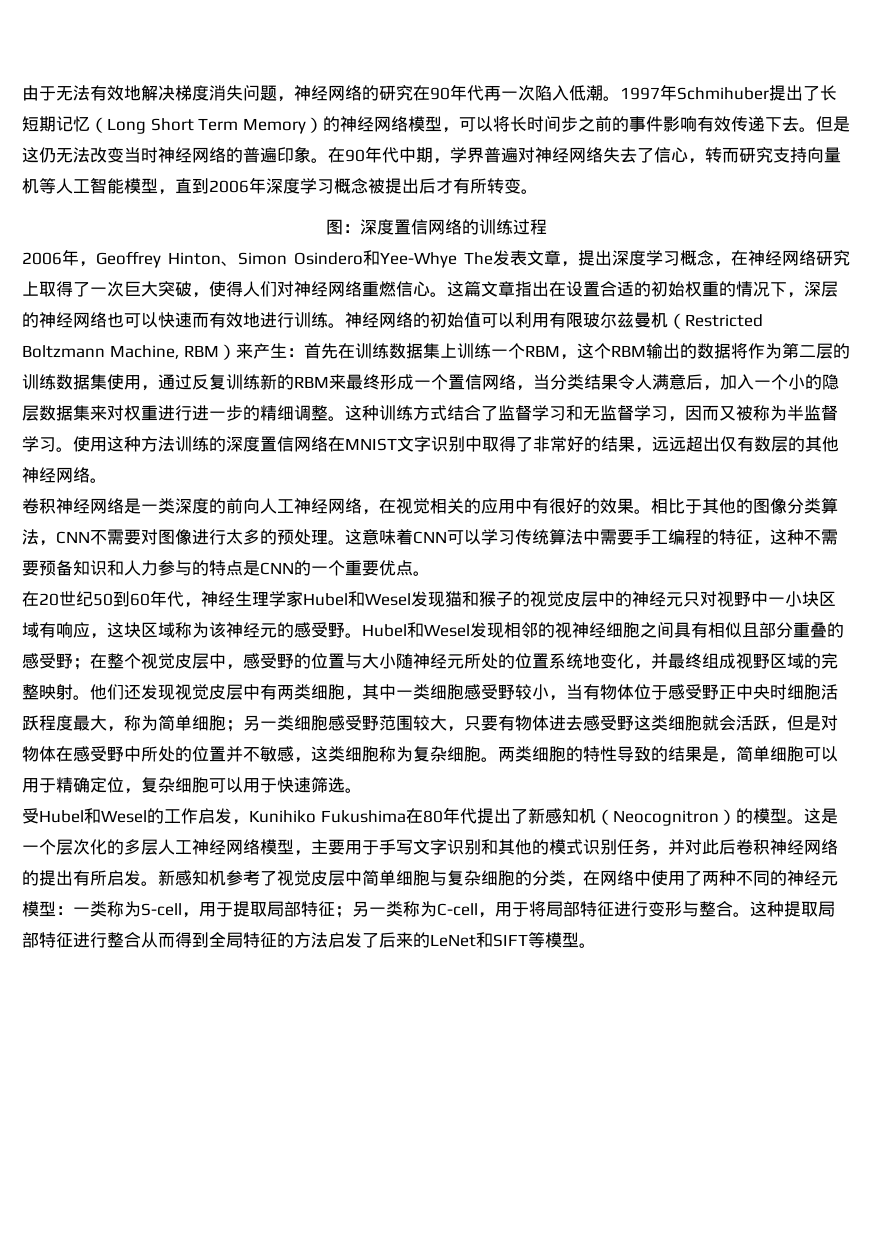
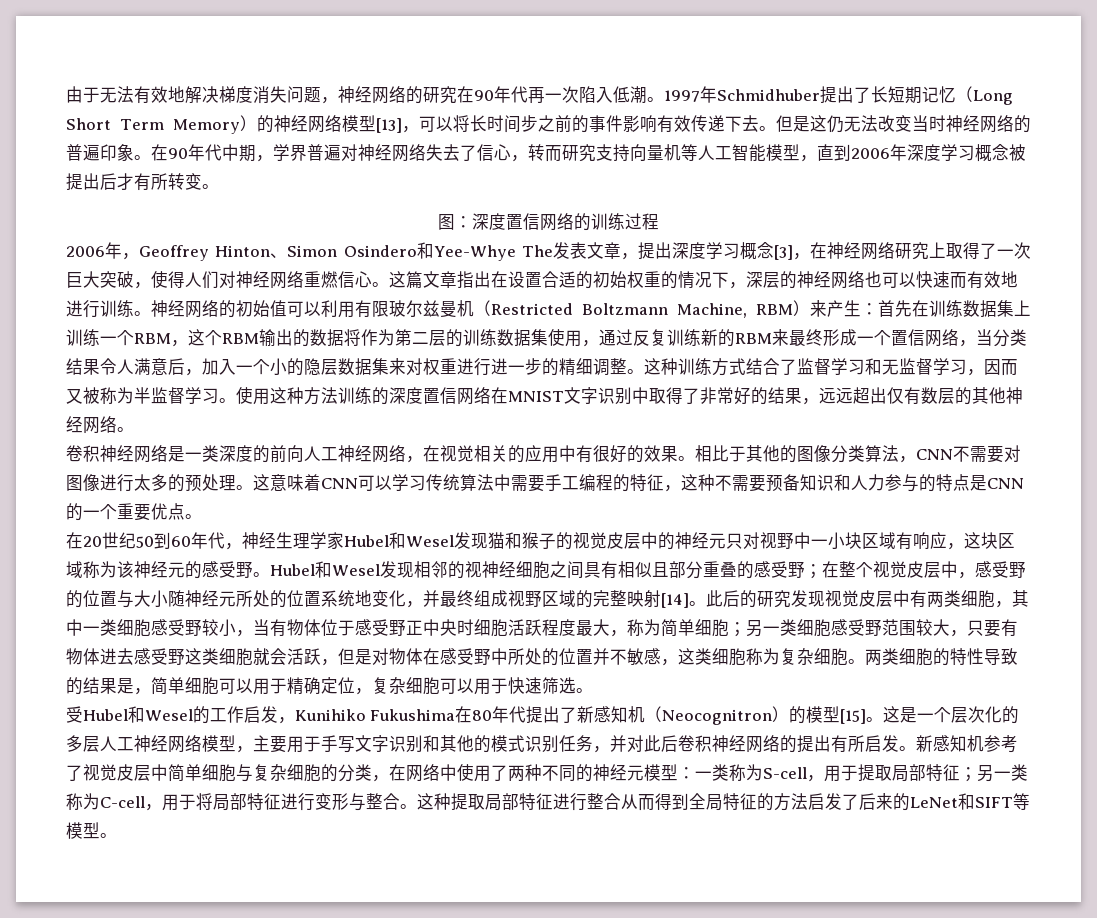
[677,87,769,100] Schmihuber -> [717,89,820,101] Schmidhuber
(443, 124) none -> [376,118,402,133] [13]
(714, 258) none -> [774,245,793,260] [3]
[73,684,141,700] 。他们还 -> [661,590,791,608] [14]。此后的研究
(787, 816) none -> [840,709,867,724] [15]

